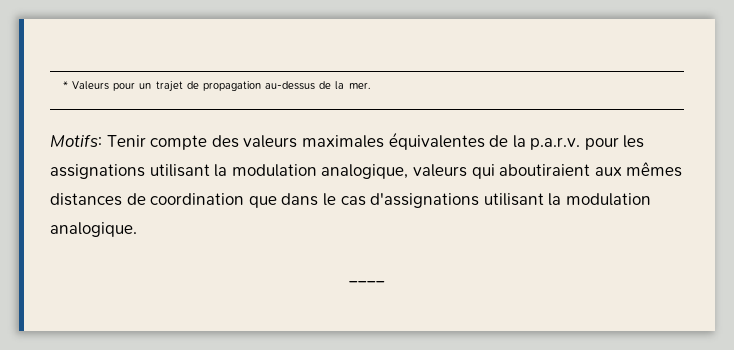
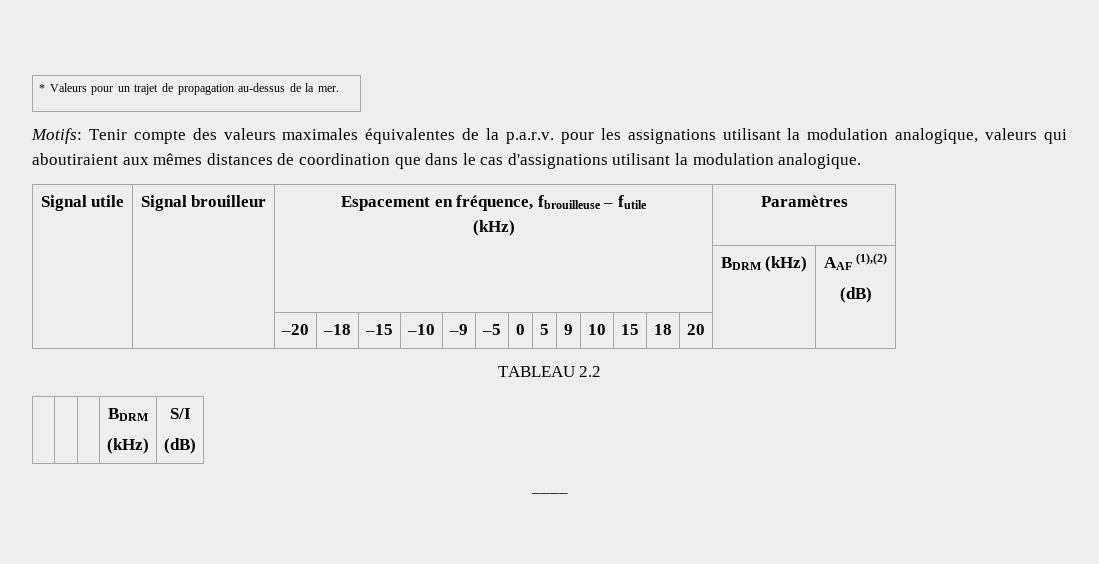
(137, 229) none -> [40,195,125,211] [140,195,267,211] [341,195,647,211] [472,220,515,236] [760,195,848,207] [720,256,808,272] [823,253,888,270] [839,287,872,303] [281,324,309,335] [323,324,351,335] [365,324,393,335] [407,324,435,335] [449,324,468,335] [482,324,501,335] [516,324,525,335] [540,324,549,335] [564,324,573,335] [588,324,606,335] [621,324,639,335] [654,324,672,335] [687,324,705,335] [497,366,602,377] [108,408,148,421] [107,438,149,454] [169,408,191,419] [164,438,196,454] // Signal utile | Signal brouilleur | Espacement en fréquence, fbrouilleuse – futile // (kHz) | Paramètres // | | | BDRM (kHz) | AAF (1),(2) // (dB) // | | –20 | –18 | –15 | –10 | –9 | –5 | 0 | 5 | 9 | 10 | 15 | 18 | 20 | | // TABLEAU 2.2 // | | | BDRM // (kHz) | S/I // (dB)

